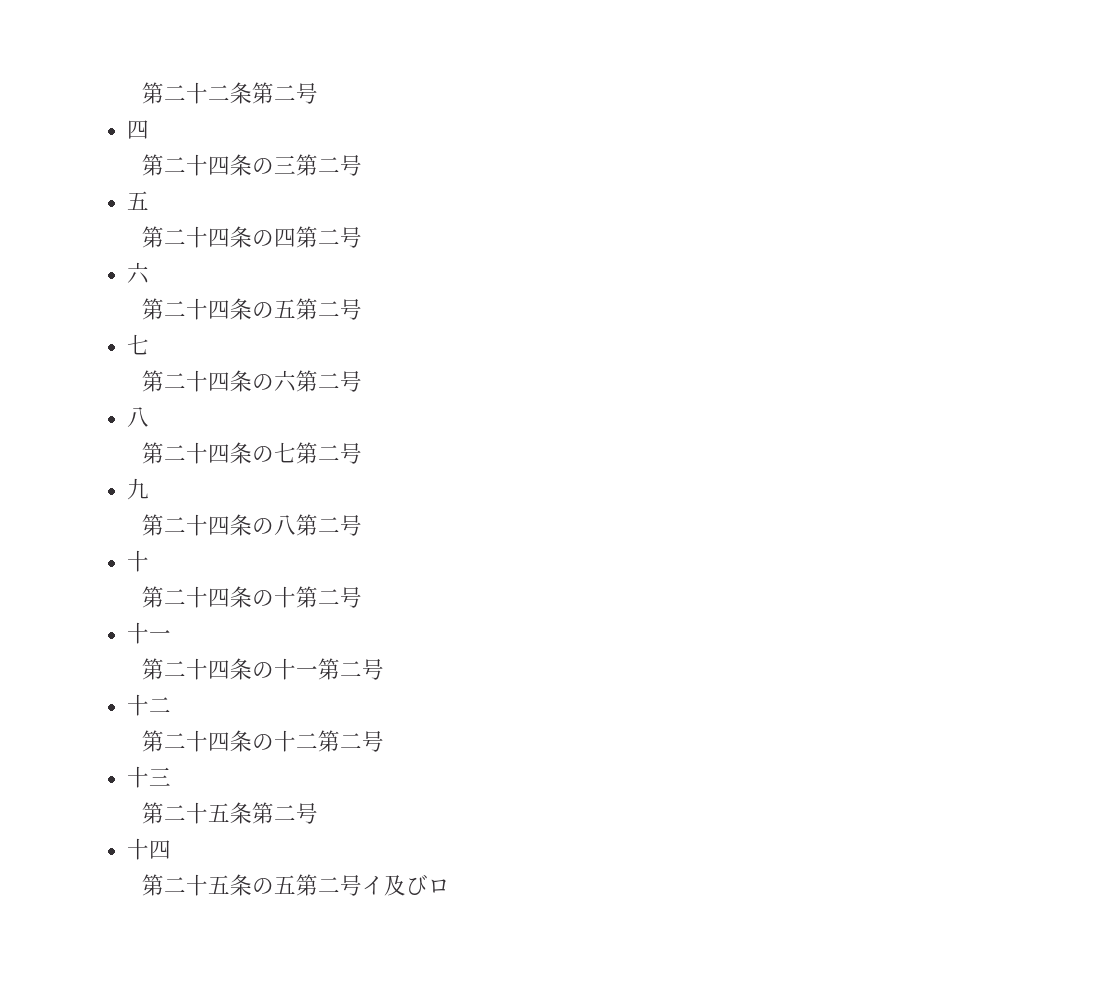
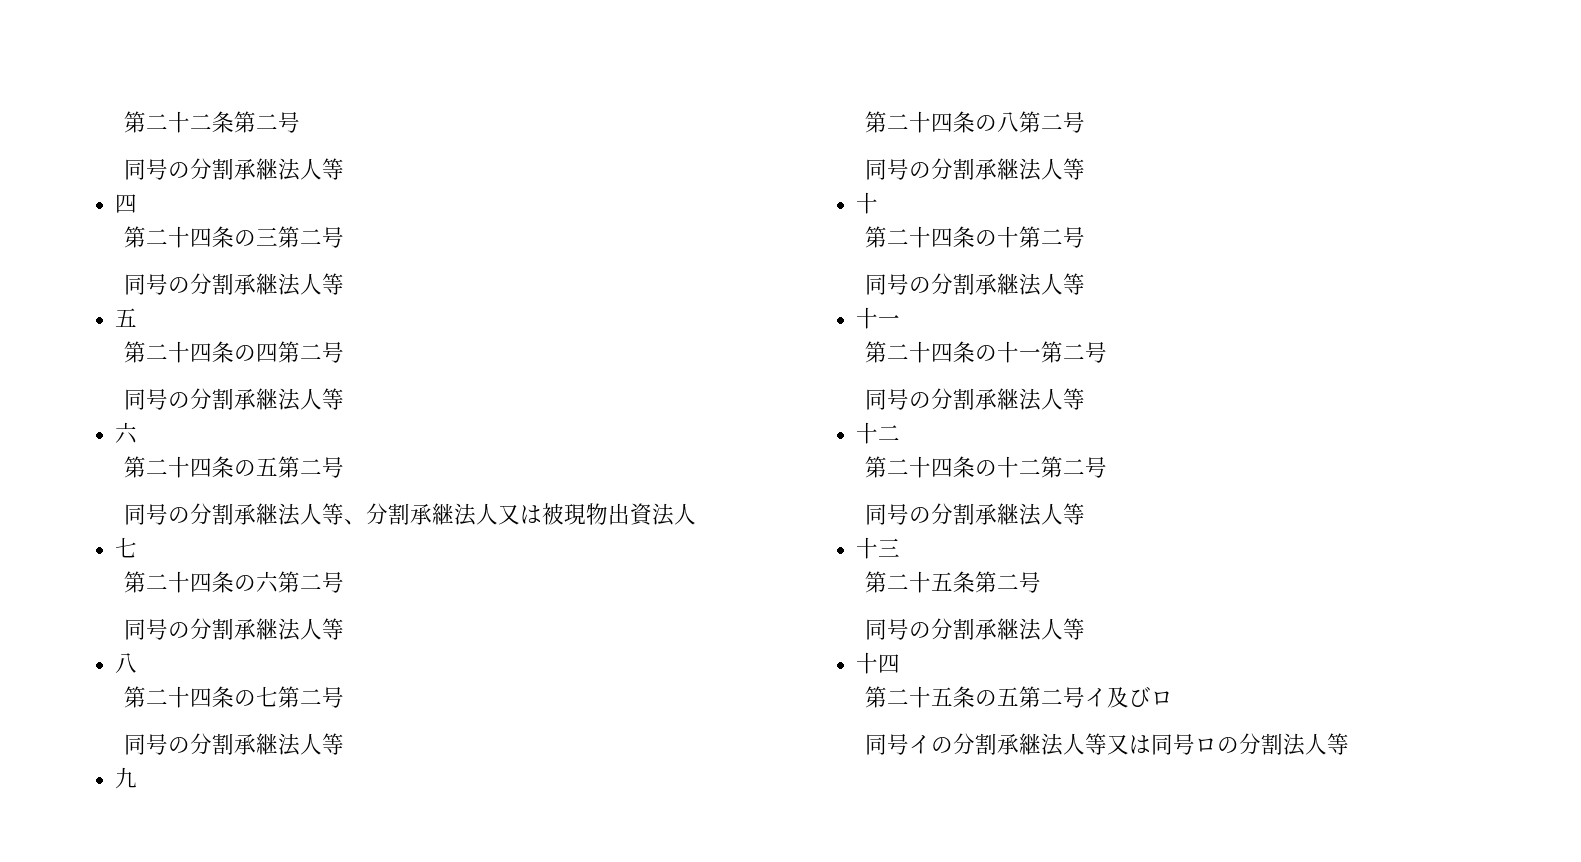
(318, 93) none -> [123,158,344,181] // 同号の分割承継法人等
(362, 165) none -> [123,273,344,296] // 同号の分割承継法人等
(362, 237) none -> [123,388,344,411] // 同号の分割承継法人等
(362, 309) none -> [123,503,696,526] // 同号の分割承継法人等、分割承継法人又は被現物出資法人
(362, 381) none -> [123,618,344,641] // 同号の分割承継法人等
(362, 453) none -> [123,733,344,756] // 同号の分割承継法人等
(362, 525) none -> [864,158,1085,181] // 同号の分割承継法人等
(362, 597) none -> [864,273,1085,296] // 同号の分割承継法人等
(384, 669) none -> [864,388,1085,411] // 同号の分割承継法人等
(384, 741) none -> [864,503,1085,526] // 同号の分割承継法人等
(318, 813) none -> [864,618,1085,641] // 同号の分割承継法人等
(450, 886) none -> [864,733,1349,756] // 同号イの分割承継法人等又は同号ロの分割法人等

